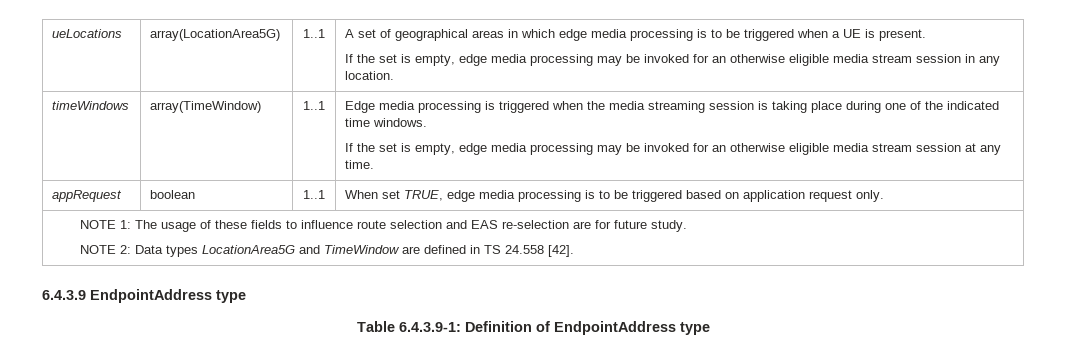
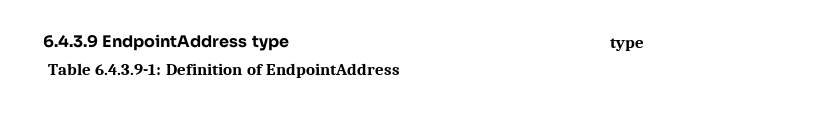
[52,29,123,38] [150,29,281,41] [303,29,325,38] [345,29,927,41] [345,54,1001,66] [345,71,395,80] [52,101,130,110] [150,101,262,113] [303,101,325,110] [345,101,1000,113] [345,118,428,127] [345,143,1002,155] [345,160,375,169] [52,190,123,202] [150,190,196,199] [303,190,325,199] [345,190,885,202] [80,220,688,232] [80,245,575,257] ueLocations | array(LocationArea5G) | 1..1 | A set of geographical areas in which edge media processing is to be triggered when a UE is present. // If the set is empty, edge media processing may be invoked for an otherwise eligible media stream session in any location. // timeWindows | array(TimeWindow) | 1..1 | Edge media processing is triggered when the media streaming session is taking place during one of the indicated time windows. // If the set is empty, edge media processing may be invoked for an otherwise eligible media stream session at any time. // appRequest | boolean | 1..1 | When set TRUE, edge media processing is to be triggered based on application request only. // NOTE 1: The usage of these fields to influence route selection and EAS re-selection are for future study. // NOTE 2: Data types LocationArea5G and TimeWindow are defined in TS 24.558 [42]. // -> (43, 41) none

